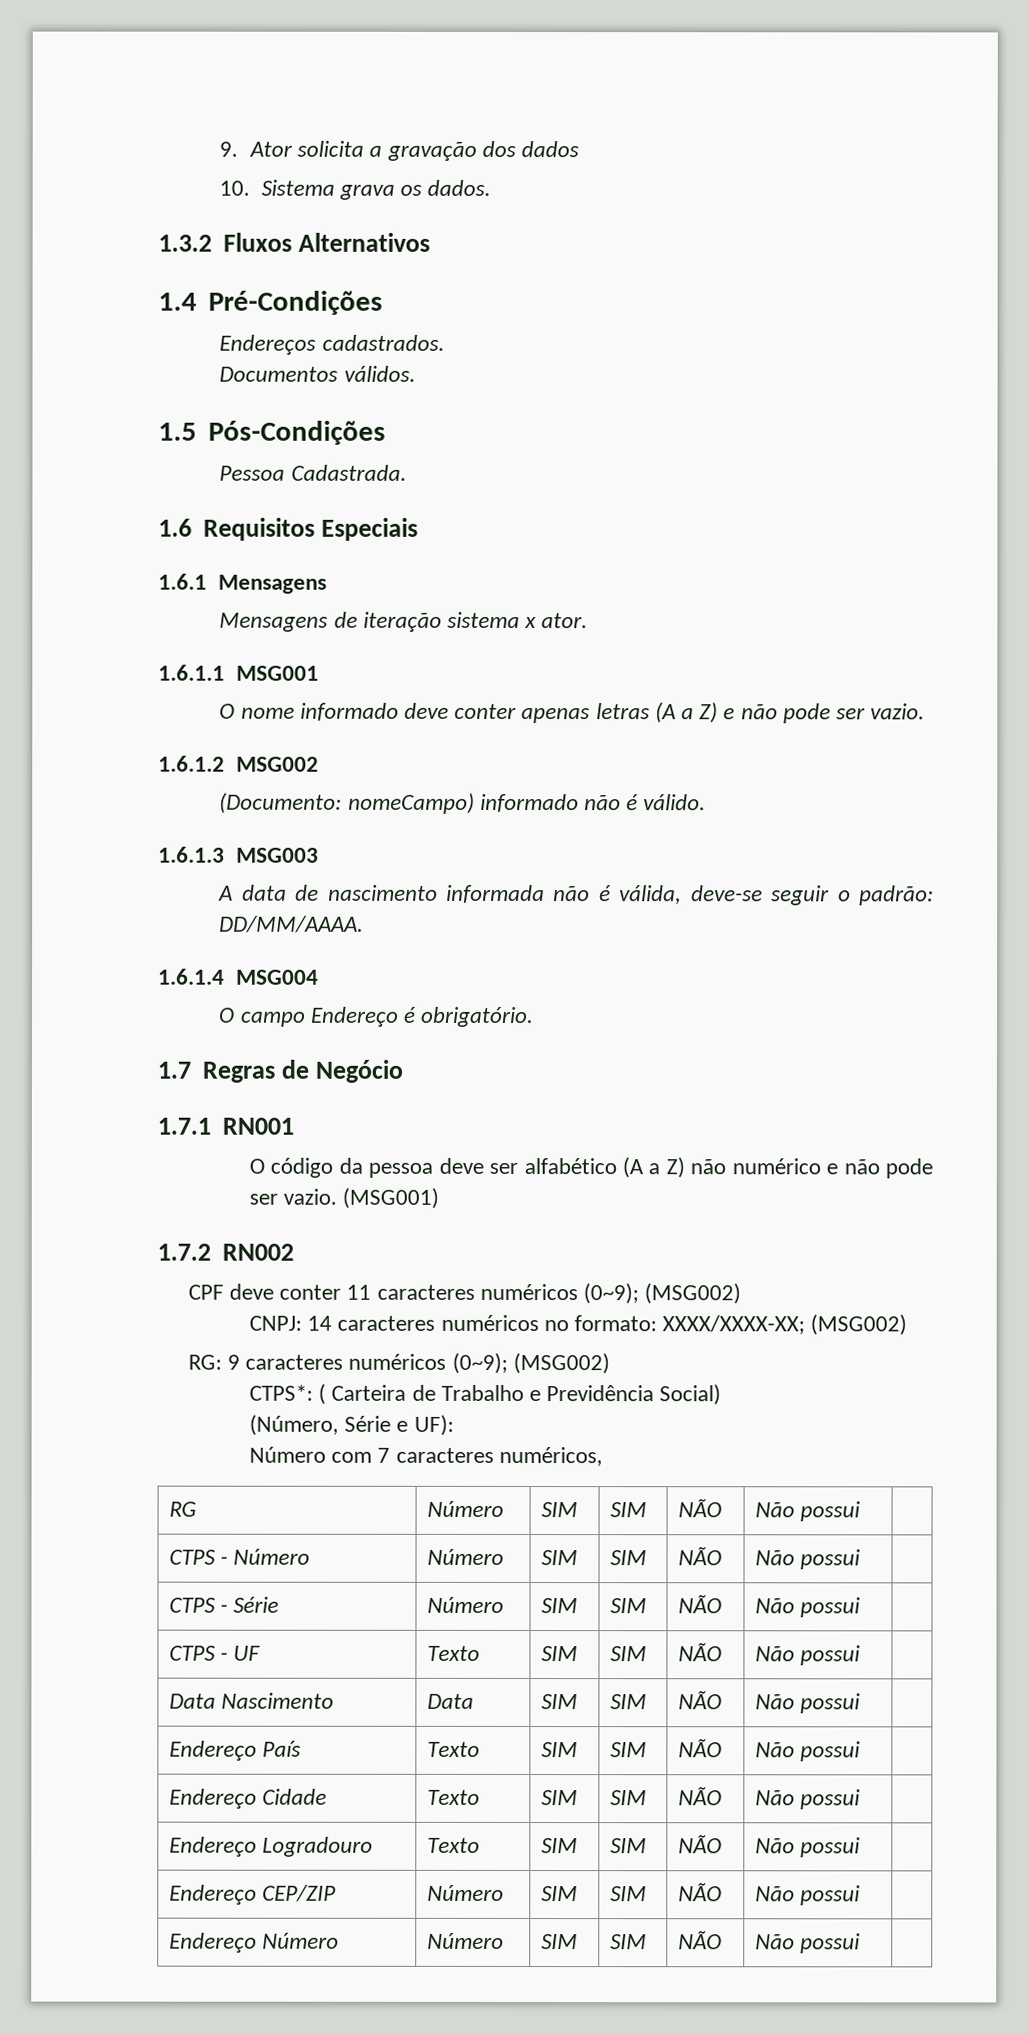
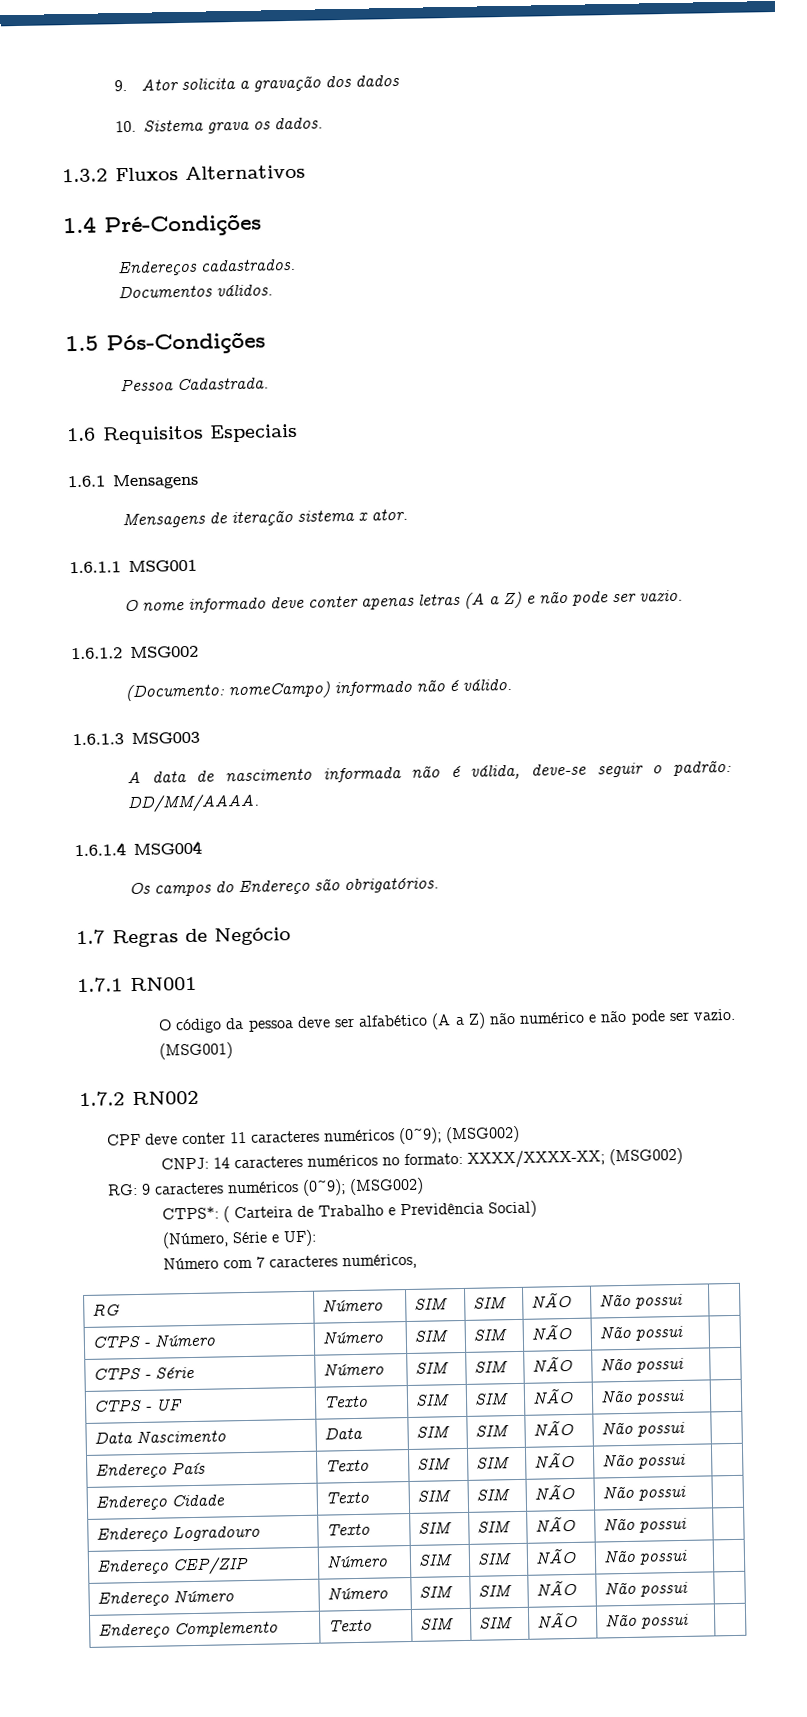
[218,1006,535,1028] O campo Endereço é obrigatório. -> [129,877,440,897] Os campos do Endereço são obrigatórios.
(862, 1943) none -> [98,1621,279,1639] [328,1619,373,1633] [420,1617,455,1630] [479,1616,514,1629] [536,1612,579,1628] [605,1613,690,1629] // Endereço Complemento | Texto | SIM | SIM | NÃO | Não possui |

